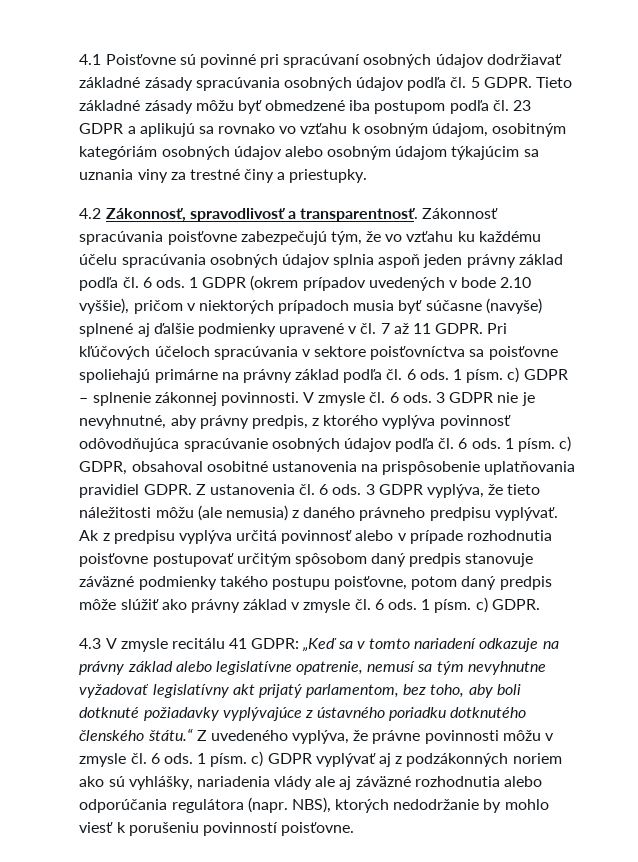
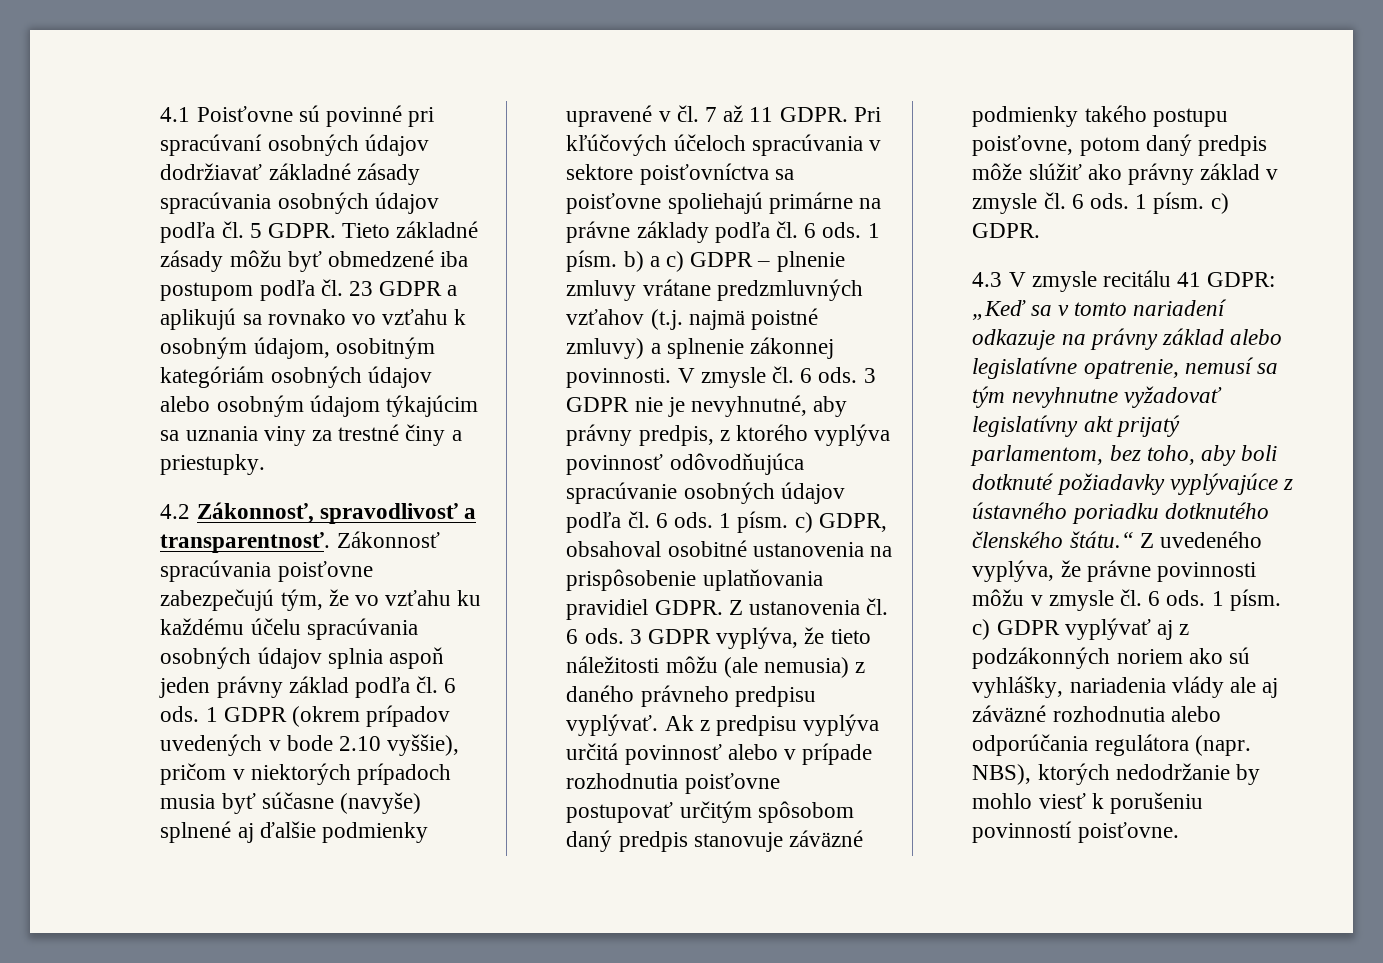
[242,369,504,383] právny základ podľa čl. 6 ods. 1 písm. -> [566,221,880,243] [566,250,660,272] právne základy podľa čl. 6 ods. 1 písm. b) a
(89, 400) none -> [776,251,845,272] [566,279,863,301] [566,308,818,330] [566,338,661,359] plnenie zmluvy vrátane predzmluvných vzťahov (t.j. najmä poistné zmluvy) a

